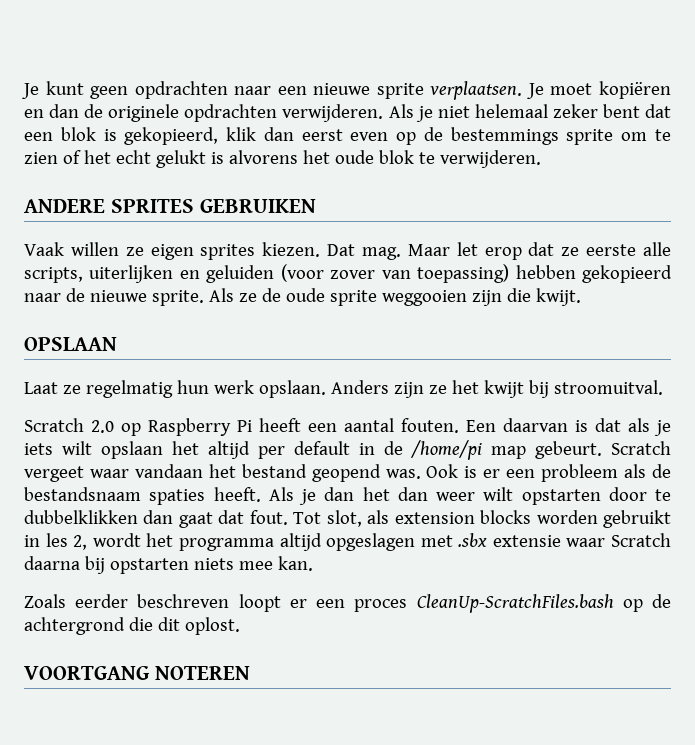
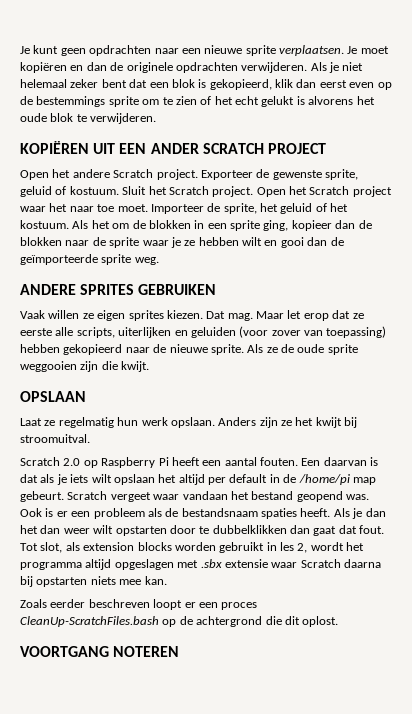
(541, 159) none -> [20,141,326,154] [20,169,358,180] [20,186,392,197] [20,203,349,214] [20,220,372,231] [20,237,344,248] [20,254,159,265] // KOPIËREN UIT EEN ANDER SCRATCH PROJECT // Open het andere Scratch project. Exporteer de gewenste sprite, geluid of kostuum. Sluit het Scratch project. Open het Scratch project waar het naar toe moet. Importeer de sprite, het geluid of het kostuum. Als het om de blokken in een sprite ging, kopieer dan de blokken naar de sprite waar je ze hebben wilt en gooi dan de geïmporteerde sprite weg.

